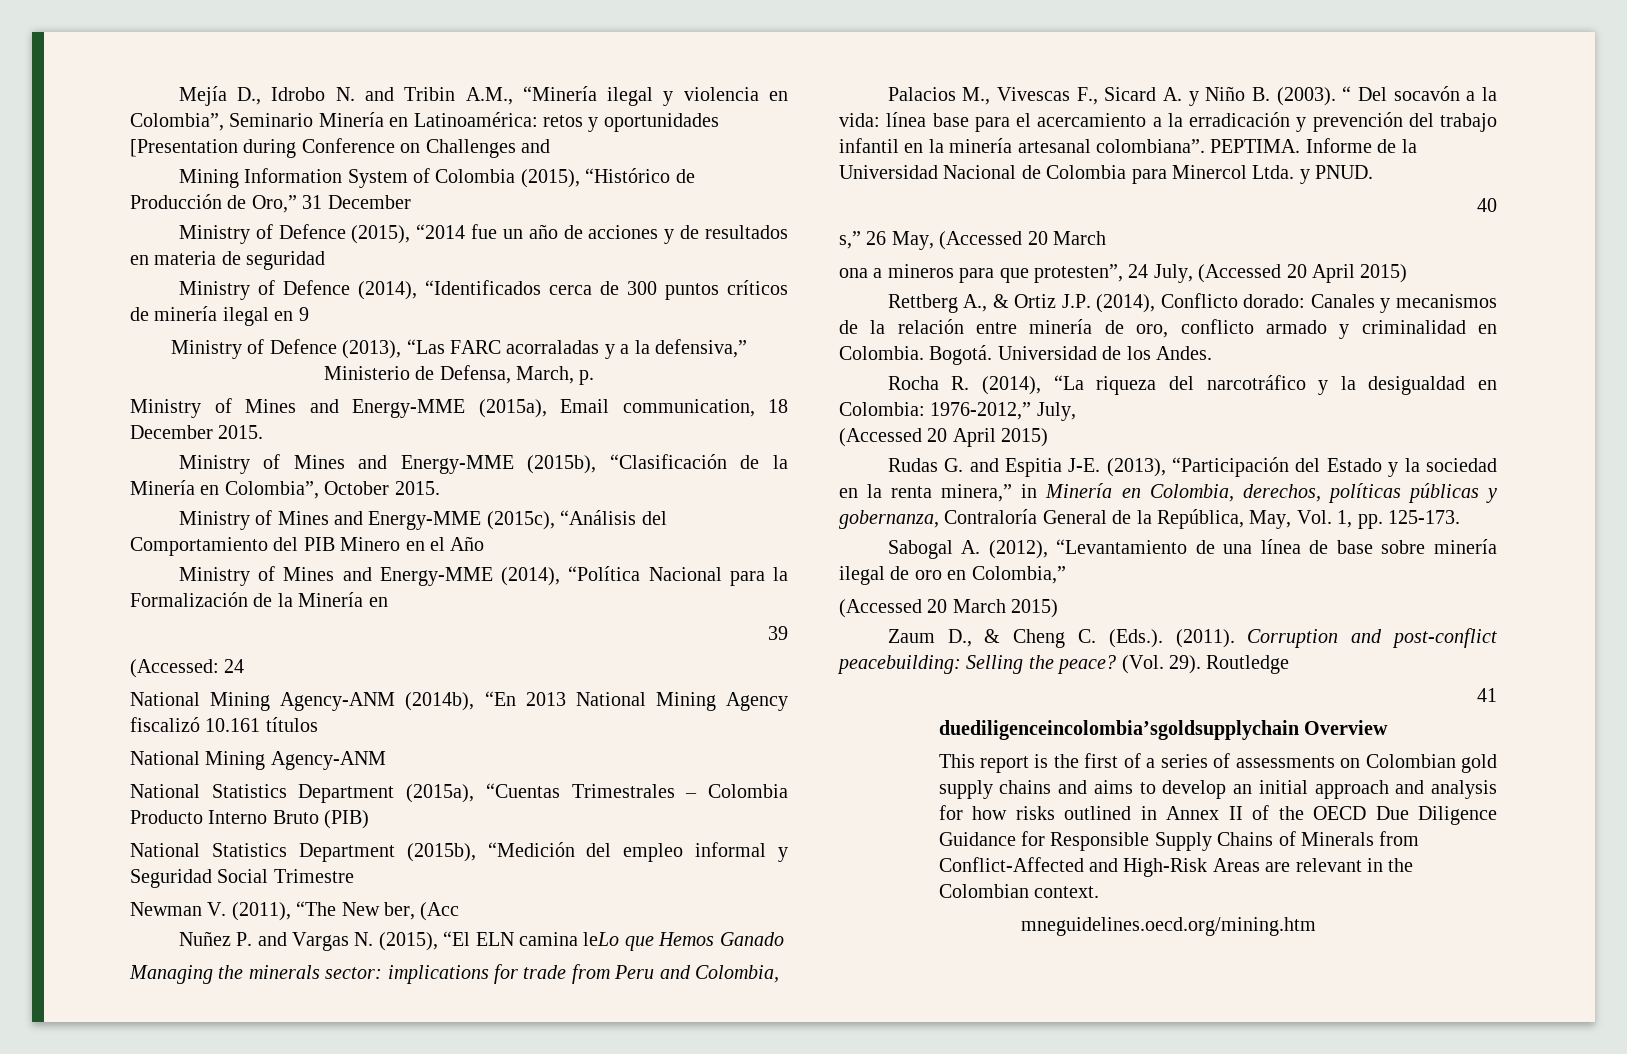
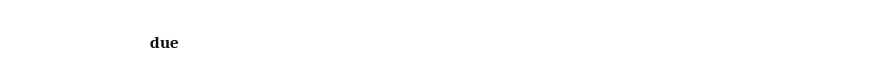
[178,86,789,106] [130,112,719,132] [130,138,550,158] [178,168,695,188] [130,194,411,213] [178,224,789,244] [130,251,326,270] [178,280,789,300] [130,306,309,326] [171,339,747,359] [323,365,595,385] [130,398,788,418] [130,425,264,439] [178,454,788,474] [130,480,440,499] [178,510,667,530] [130,536,485,556] [178,566,788,586] [130,592,388,607] [768,626,788,640] [130,659,245,678] [130,691,788,711] [130,717,318,732] [130,751,386,770] [130,783,788,803] [130,810,370,829] [130,842,788,862] [130,869,354,888] [130,901,460,921] [178,931,784,951] [129,964,779,984] [887,86,1497,106] [839,112,1497,132] [839,138,1417,153] [839,165,1374,184] [1477,198,1497,212] [839,231,1106,250] [839,264,1408,283] [887,293,1497,313] [839,319,1497,339] [839,345,1212,365] [887,375,1497,395] [839,402,1076,421] [839,428,1049,447] [887,457,1497,477] [839,483,1498,503] [839,509,1460,529] [887,539,1497,559] [839,566,1066,585] [839,599,1059,618] [887,628,1497,648] [837,655,1290,674] [1477,688,1497,702] [938,720,1388,740] [938,753,1498,773] [938,780,1498,799] [938,805,1497,825] [938,831,1420,851] [938,857,1414,877] [938,884,1099,898] [1020,917,1316,936] Mejía D., Idrobo N. and Tribin A.M., “Minería ilegal y violencia en Colombia”, Seminario Minería en Latinoamérica: retos y oportunidades [Presentation during Conference on Challenges and // Mining Information System of Colombia (2015), “Histórico de Producción de Oro,” 31 December // Ministry of Defence (2015), “2014 fue un año de acciones y de resultados en materia de seguridad // Ministry of Defence (2014), “Identificados cerca de 300 puntos críticos de minería ilegal en 9 // Ministry of Defence (2013), “Las FARC acorraladas y a la defensiva,” Ministerio de Defensa, March, p. // Ministry of Mines and Energy-MME (2015a), Email communication, 18 December 2015. // Ministry of Mines and Energy-MME (2015b), “Clasificación de la Minería en Colombia”, October 2015. // Ministry of Mines and Energy-MME (2015c), “Análisis del Comportamiento del PIB Minero en el Año // Ministry of Mines and Energy-MME (2014), “Política Nacional para la Formalización de la Minería en // 39 // (Accessed: 24 // National Mining Agency-ANM (2014b), “En 2013 National Mining Agency fiscalizó 10.161 títulos // National Mining Agency-ANM // National Statistics Department (2015a), “Cuentas Trimestrales – Colombia Producto Interno Bruto (PIB) // National Statistics Department (2015b), “Medición del empleo informal y Seguridad Social Trimestre // Newman V. (2011), “The New ber, (Acc // Nuñez P. and Vargas N. (2015), “El ELN camina leLo que Hemos Ganado // Managing the minerals sector: implications for trade from Peru and Colombia, // Palacios M., Vivescas F., Sicard A. y Niño B. (2003). “ Del socavón a la vida: línea base para el acercamiento a la erradicación y prevención del trabajo infantil en la minería artesanal colombiana”. PEPTIMA. Informe de la Universidad Nacional de Colombia para Minercol Ltda. y PNUD. // 40 // s,” 26 May, (Accessed 20 March // ona a mineros para que protesten”, 24 July, (Accessed 20 April 2015) // Rettberg A., & Ortiz J.P. (2014), Conflicto dorado: Canales y mecanismos de la relación entre minería de oro, conflicto armado y criminalidad en Colombia. Bogotá. Universidad de los Andes. // Rocha R. (2014), “La riqueza del narcotráfico y la desigualdad en Colombia: 1976-2012,” July, // (Accessed 20 April 2015) // Rudas G. and Espitia J-E. (2013), “Participación del Estado y la sociedad en la renta minera,” in Minería en Colombia, derechos, políticas públicas y gobernanza, Contraloría General de la República, May, Vol. 1, pp. 125-173. // Sabogal A. (2012), “Levantamiento de una línea de base sobre minería ilegal de oro en Colombia,” // (Accessed 20 March 2015) // Zaum D., & Cheng C. (Eds.). (2011). Corruption and post-conflict peacebuilding: Selling the peace? (Vol. 29). Routledge // 41 // duediligenceincolombia’sgoldsupplychain Overview // This report is the first of a series of assessments on Colombian gold supply chains and aims to develop an initial approach and analysis for how risks outlined in Annex II of the OECD Due Diligence Guidance for Responsible Supply Chains of Minerals from Conflict-Affected and High-Risk Areas are relevant in the Colombian context. // mneguidelines.oecd.org/mining.htm -> [149,36,179,48] due

